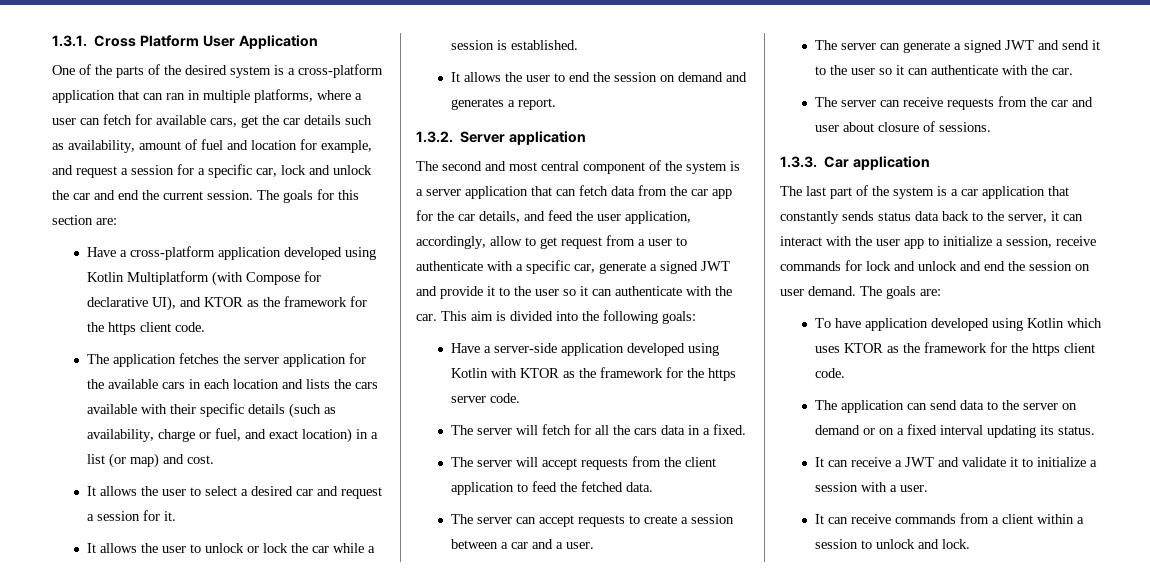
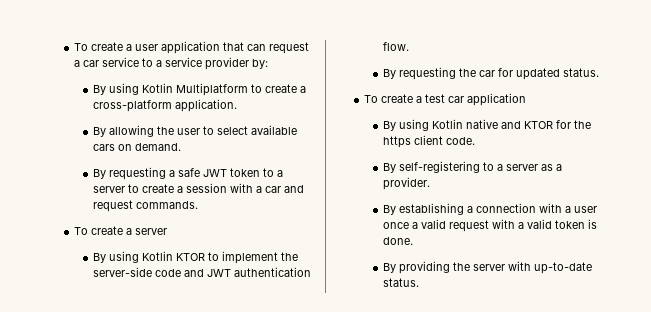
[52,35,318,49] [52,64,383,78] [52,89,362,103] [52,114,372,128] [52,139,372,153] [52,164,372,178] [52,189,359,203] [52,215,117,225] [86,246,376,260] [86,271,321,286] [86,296,367,311] [86,322,205,335] [86,353,366,367] [86,379,378,389] [86,403,336,418] [86,428,378,443] [86,453,214,468] [86,486,382,499] [86,510,176,521] [86,543,375,553] [450,40,578,50] [450,72,747,82] [450,98,556,110] [416,131,587,145] [416,160,740,174] [416,185,732,199] [416,210,691,224] [416,235,687,249] [416,260,730,274] [416,286,732,299] [416,310,696,324] [450,343,719,356] [450,367,736,381] [450,393,520,403] [450,424,746,435] [450,456,716,470] [450,481,653,495] [450,514,734,527] [450,539,594,549] [814,40,1100,53] [814,65,1073,75] [814,96,1093,110] [814,121,991,132] [780,156,931,170] [780,185,1069,199] [780,211,1083,224] [780,236,1096,249] [780,260,1090,271] [780,286,941,299] [814,318,1102,331] [814,342,1095,356] [814,368,845,378] [814,400,1077,413] [814,424,1095,438] [814,457,1097,467] [814,482,928,492] [814,513,1084,524] [814,539,970,549] 1.3.1. Cross Platform User Application // One of the parts of the desired system is a cross-platform application that can ran in multiple platforms, where a user can fetch for available cars, get the car details such as availability, amount of fuel and location for example, and request a session for a specific car, lock and unlock the car and end the current session. The goals for this section are: // Have a cross-platform application developed using Kotlin Multiplatform (with Compose for declarative UI), and KTOR as the framework for the https client code. // The application fetches the server application for the available cars in each location and lists the cars available with their specific details (such as availability, charge or fuel, and exact location) in a list (or map) and cost. // It allows the user to select a desired car and request a session for it. // It allows the user to unlock or lock the car while a session is established. // It allows the user to end the session on demand and generates a report. // 1.3.2. Server application // The second and most central component of the system is a server application that can fetch data from the car app for the car details, and feed the user application, accordingly, allow to get request from a user to authenticate with a specific car, generate a signed JWT and provide it to the user so it can authenticate with the car. This aim is divided into the following goals: // Have a server-side application developed using Kotlin with KTOR as the framework for the https server code. // The server will fetch for all the cars data in a fixed. // The server will accept requests from the client application to feed the fetched data. // The server can accept requests to create a session between a car and a user. // The server can generate a signed JWT and send it to the user so it can authenticate with the car. // The server can receive requests from the car and user about closure of sessions. // 1.3.3. Car application // The last part of the system is a car application that constantly sends status data back to the server, it can interact with the user app to initialize a session, receive commands for lock and unlock and end the session on user demand. The goals are: // To have application developed using Kotlin which uses KTOR as the framework for the https client code. // The application can send data to the server on demand or on a fixed interval updating its status. // It can receive a JWT and validate it to initialize a session with a user. // It can receive commands from a client within a session to unlock and lock. -> [74,41,310,54] [74,57,269,70] [92,83,306,96] [92,99,237,112] [92,125,297,137] [92,143,181,151] [92,167,283,180] [92,183,304,193] [92,200,198,212] [74,226,168,235] [92,251,298,264] [92,267,311,277] [382,42,409,51] [382,67,599,80] [364,93,527,106] [382,119,591,131] [382,135,475,148] [382,161,562,173] [382,177,430,190] [382,203,597,215] [382,219,597,232] [382,237,413,245] [382,261,592,274] [382,278,419,287] To create a user application that can request a car service to a service provider by: // By using Kotlin Multiplatform to create a cross-platform application. // By allowing the user to select available cars on demand. // By requesting a safe JWT token to a server to create a session with a car and request commands. // To create a server // By using Kotlin KTOR to implement the server-side code and JWT authentication flow. // By requesting the car for updated status. // To create a test car application // By using Kotlin native and KTOR for the https client code. // By self-registering to a server as a provider. // By establishing a connection with a user once a valid request with a valid token is done. // By providing the server with up-to-date status.

